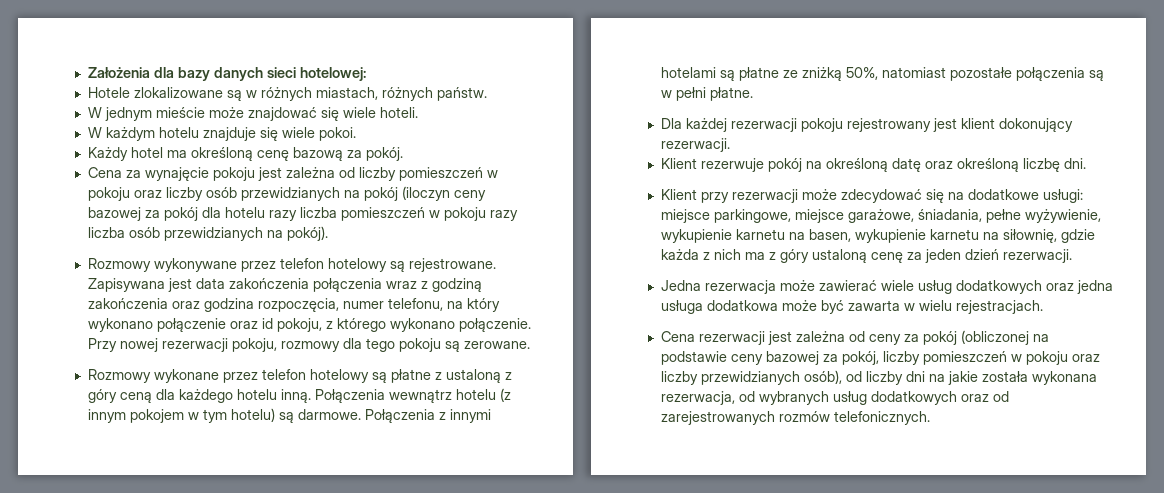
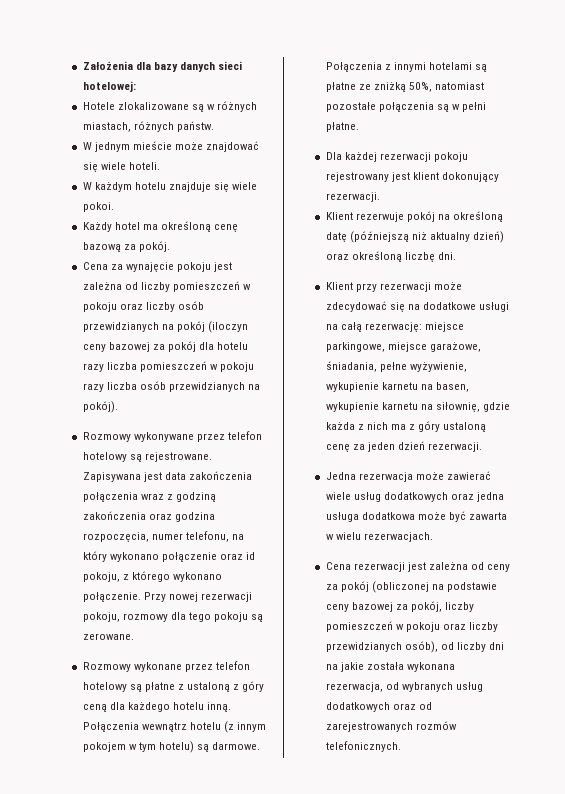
(921, 165) none -> [349,231,505,243] (późniejszą niż aktualny dzień)
[1042,189,1083,203] usługi: -> [479,302,510,312] [325,322,422,332] usługi na całą rezerwację:
[955,300,1043,314] rejestracjach. -> [363,532,433,542] rezerwacjach.

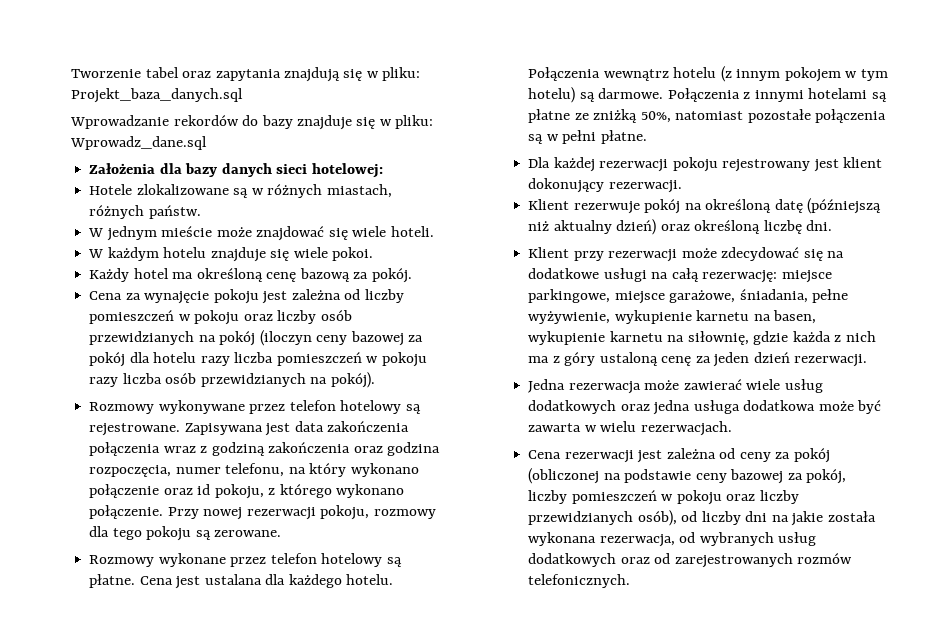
(82, 65) none -> [71,67,421,82] [71,88,244,103] [70,115,434,130] [70,136,208,150] Tworzenie tabel oraz zapytania znajdują się w pliku: Projekt_baza_danych.sql // Wprowadzanie rekordów do bazy znajduje się w pliku: Wprowadz_dane.sql //
[144,681,265,692] [82,702,232,712] płatne z ustaloną z góry ceną dla każdego hotelu inną. -> [89,574,394,589] płatne. Cena jest ustalana dla każdego hotelu.

